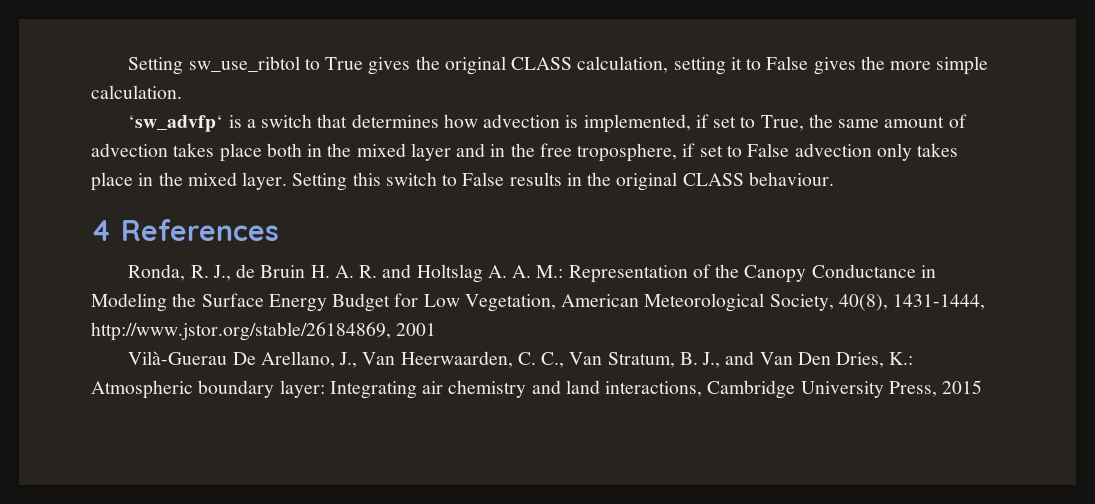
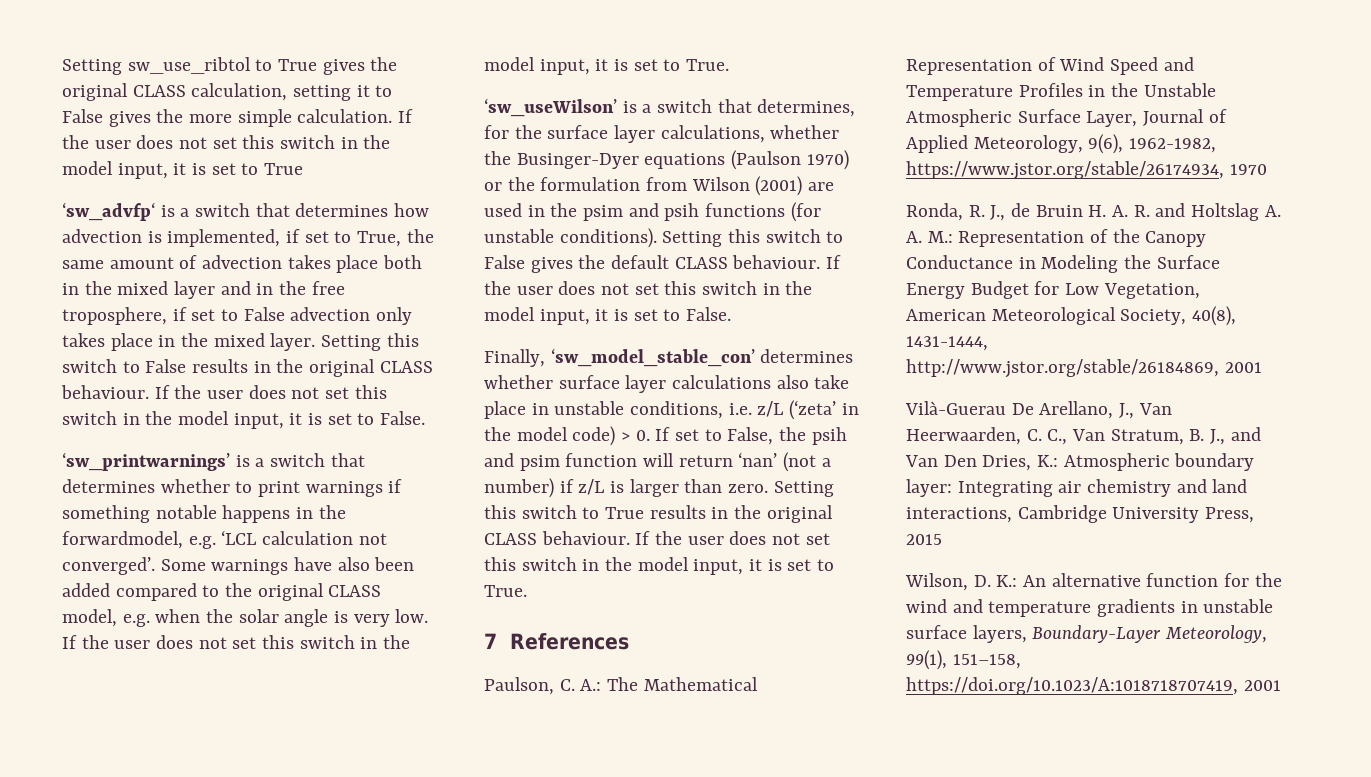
(182, 92) none -> [398,109,414,123] [62,135,391,149] [62,161,304,179] If the user does not set this switch in the model input, it is set to True
[91,219,279,241] // 4 References -> [154,385,387,399] [62,411,426,429] [62,452,365,471] [62,479,403,497] [62,505,346,523] [62,530,387,549] [62,557,415,575] [62,583,382,601] [62,609,429,627] [62,635,411,649] [484,57,730,75] [484,98,856,117] [484,125,840,143] [484,150,849,170] [484,176,835,196] [484,202,821,222] [484,228,844,248] [484,255,842,273] [484,281,813,295] [484,307,732,325] [484,348,854,367] [484,375,850,393] [484,400,859,420] [484,426,847,446] [484,452,831,472] [484,478,834,498] [484,505,833,523] [484,531,830,545] [484,557,835,575] [484,585,527,597] [484,633,630,650] [484,677,758,695] [906,57,1194,75] [906,83,1216,101] [906,109,1227,127] [906,134,1217,154] [906,161,1267,180] If the user does not set this switch in the model input, it is set to False. // ‘sw_printwarnings’ is a switch that determines whether to print warnings if something notable happens in the forwardmodel, e.g. ‘LCL calculation not converged’. Some warnings have also been added compared to the original CLASS model, e.g. when the solar angle is very low. If the user does not set this switch in the model input, it is set to True. // ‘sw_useWilson’ is a switch that determines, for the surface layer calculations, whether the Businger-Dyer equations (Paulson 1970) or the formulation from Wilson (2001) are used in the psim and psih functions (for unstable conditions). Setting this switch to False gives the default CLASS behaviour. If the user does not set this switch in the model input, it is set to False. // Finally, ‘sw_model_stable_con’ determines whether surface layer calculations also take place in unstable conditions, i.e. z/L (‘zeta’ in the model code) > 0. If set to False, the psih and psim function will return ‘nan’ (not a number) if z/L is larger than zero. Setting this switch to True results in the original CLASS behaviour. If the user does not set this switch in the model input, it is set to True. // 7 References // Paulson, C. A.: The Mathematical Representation of Wind Speed and Temperature Profiles in the Unstable Atmospheric Surface Layer, Journal of Applied Meteorology, 9(6), 1962-1982, https://www.jstor.org/stable/26174934, 1970
(983, 387) none -> [905,573,1282,591] [906,599,1274,617] [906,625,1268,643] [906,650,1021,670] [906,677,1281,695] // Wilson, D. K.: An alternative function for the wind and temperature gradients in unstable surface layers, Boundary-Layer Meteorology, 99(1), 151–158, https://doi.org/10.1023/A:1018718707419, 2001

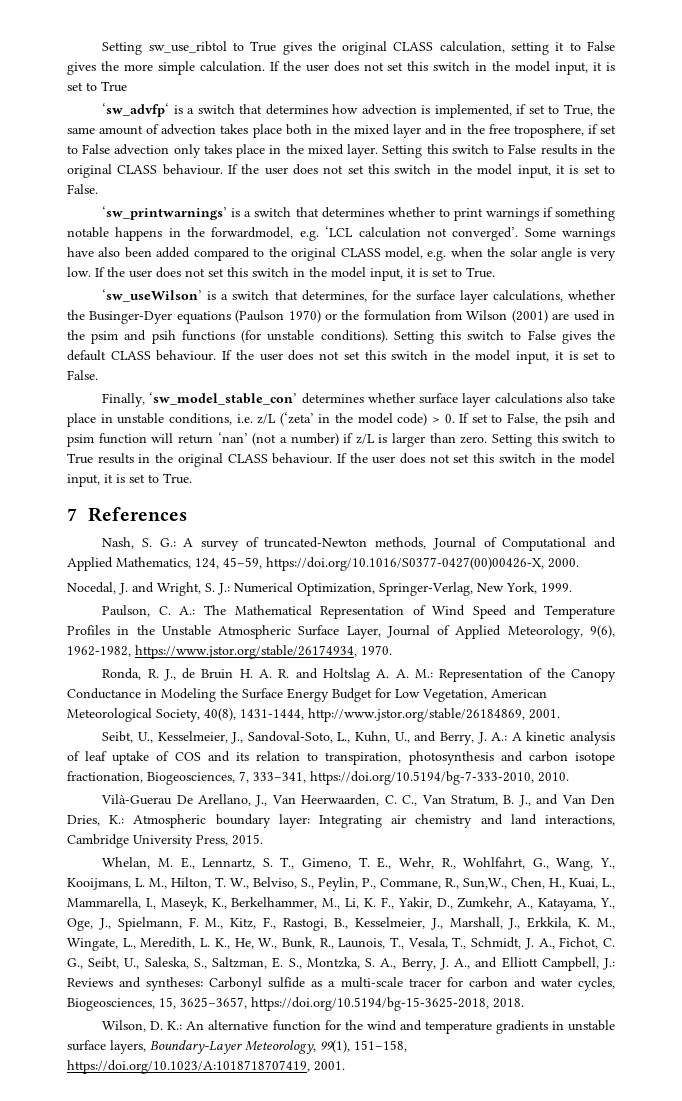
(630, 641) none -> [102,537,617,551] [67,557,579,571] [67,582,572,596] // Nash, S. G.: A survey of truncated-Newton methods, Journal of Computational and Applied Mathematics, 124, 45–59, https://doi.org/10.1016/S0377-0427(00)00426-X, 2000. // Nocedal, J. and Wright, S. J.: Numerical Optimization, Springer-Verlag, New York, 1999.
[1229,164,1267,175] 1970 -> [361,645,392,655] 1970.
[1224,362,1262,373] 2001 -> [529,709,560,719] [102,731,616,745] [67,751,615,765] [67,771,569,785] 2001. // Seibt, U., Kesselmeier, J., Sandoval-Soto, L., Kuhn, U., and Berry, J. A.: A kinetic analysis of leaf uptake of COS and its relation to transpiration, photosynthesis and carbon isotope fractionation, Biogeosciences, 7, 333–341, https://doi.org/10.5194/bg-7-333-2010, 2010.
[906,534,942,545] 2015 -> [232,834,263,845] [102,857,615,871] [67,877,615,891] [67,897,615,911] [67,917,616,931] [67,937,615,951] [67,957,616,971] [67,977,616,991] [67,997,524,1011] 2015. // Whelan, M. E., Lennartz, S. T., Gimeno, T. E., Wehr, R., Wohlfahrt, G., Wang, Y., Kooijmans, L. M., Hilton, T. W., Belviso, S., Peylin, P., Commane, R., Sun,W., Chen, H., Kuai, L., Mammarella, I., Maseyk, K., Berkelhammer, M., Li, K. F., Yakir, D., Zumkehr, A., Katayama, Y., Oge, J., Spielmann, F. M., Kitz, F., Rastogi, B., Kesselmeier, J., Marshall, J., Erkkila, K. M., Wingate, L., Meredith, L. K., He, W., Bunk, R., Launois, T., Vesala, T., Schmidt, J. A., Fichot, C. G., Seibt, U., Saleska, S., Saltzman, E. S., Montzka, S. A., Berry, J. A., and Elliott Campbell, J.: Reviews and syntheses: Carbonyl sulfide as a multi-scale tracer for carbon and water cycles, Biogeosciences, 15, 3625–3657, https://doi.org/10.5194/bg-15-3625-2018, 2018.
[1243,680,1281,691] 2001 -> [314,1061,345,1071] 2001.

